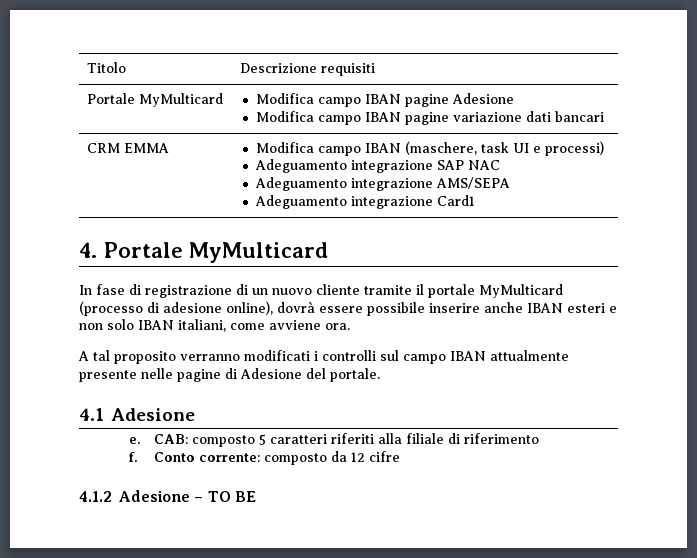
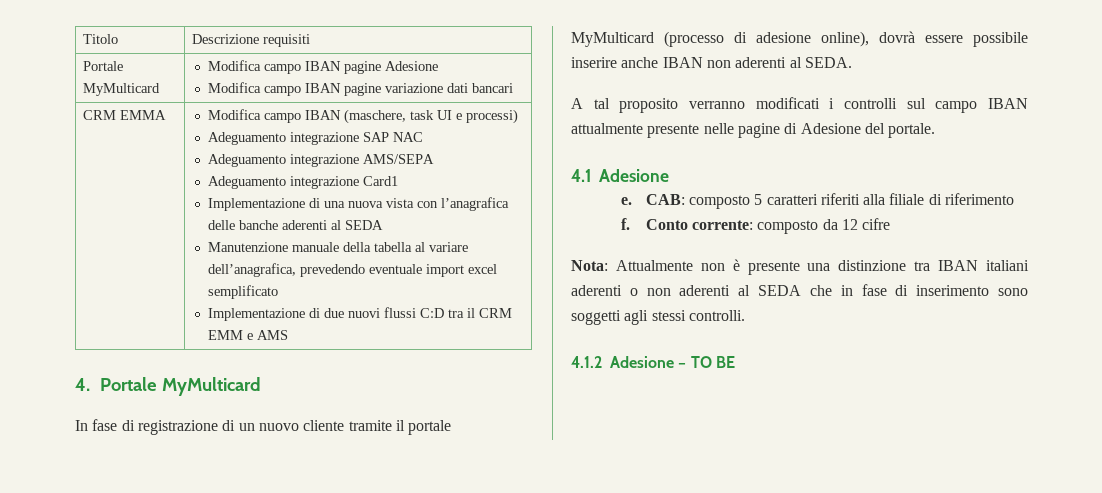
(475, 200) none -> [207,197,509,211] [207,220,383,230] [207,242,468,252] [207,263,497,277] [207,285,278,299] [207,307,512,321] [207,330,288,340] // Implementazione di una nuova vista con l’anagrafica delle banche aderenti al SEDA // Manutenzione manuale della tabella al variare dell’anagrafica, prevedendo eventuale import excel semplificato // Implementazione di due nuovi flussi C:D tra il CRM EMM e AMS
[567,303,617,313] [79,319,350,332] esteri e non solo IBAN italiani, come avviene ora. -> [706,57,852,68] non aderenti al SEDA.
(401, 456) none -> [571,259,1029,275] [571,284,1028,296] [571,310,745,325] // Nota: Attualmente non è presente una distinzione tra IBAN italiani aderenti o non aderenti al SEDA che in fase di inserimento sono soggetti agli stessi controlli.

